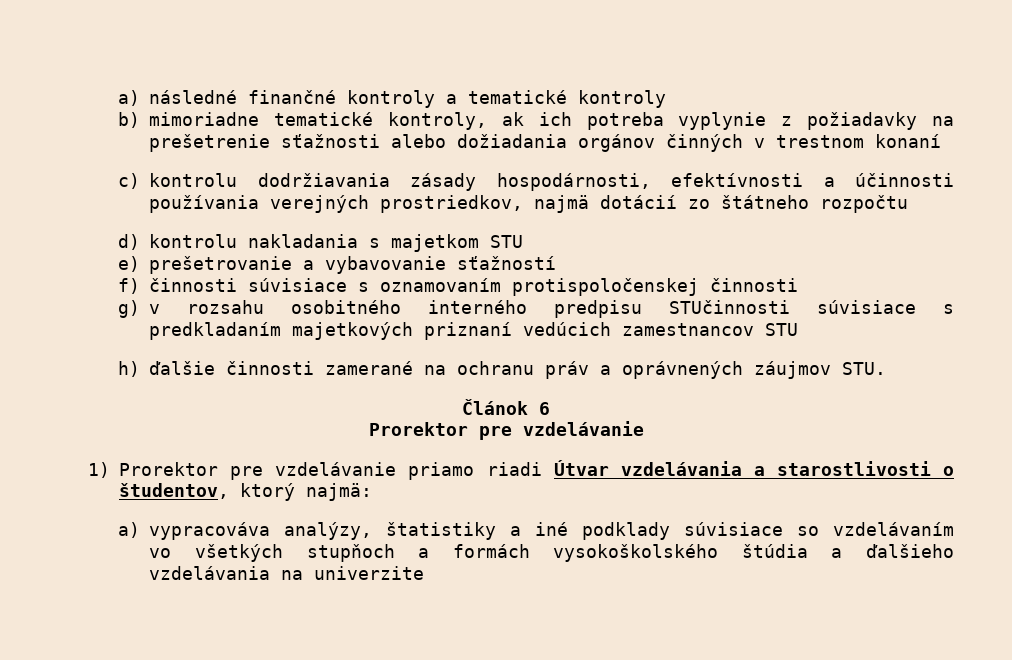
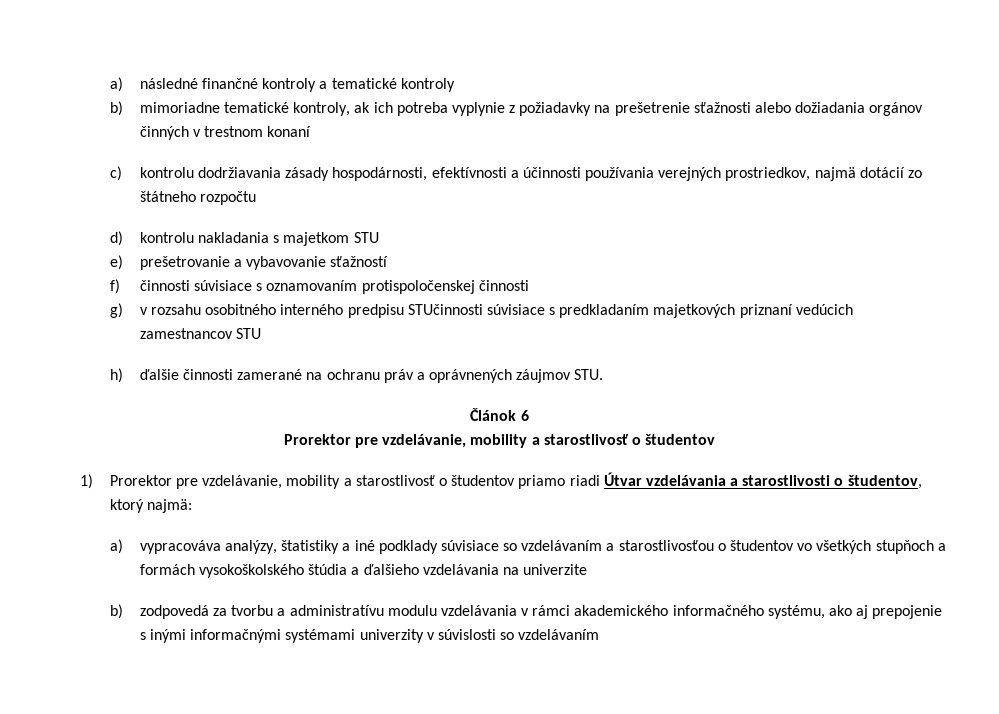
[522,421,644,436] [88,462,397,480] vzdelávanie // 1) Prorektor pre vzdelávanie -> [382,434,716,448] [79,474,516,489] vzdelávanie, mobility a starostlivosť o študentov // 1) Prorektor pre vzdelávanie, mobility a starostlivosť o študentov
(954, 529) none -> [606,540,795,551] a starostlivosťou o študentov
(425, 573) none -> [109,604,943,619] [139,629,600,643] // b) zodpovedá za tvorbu a administratívu modulu vzdelávania v rámci akademického informačného systému, ako aj prepojenie s inými informačnými systémami univerzity v súvislosti so vzdelávaním

